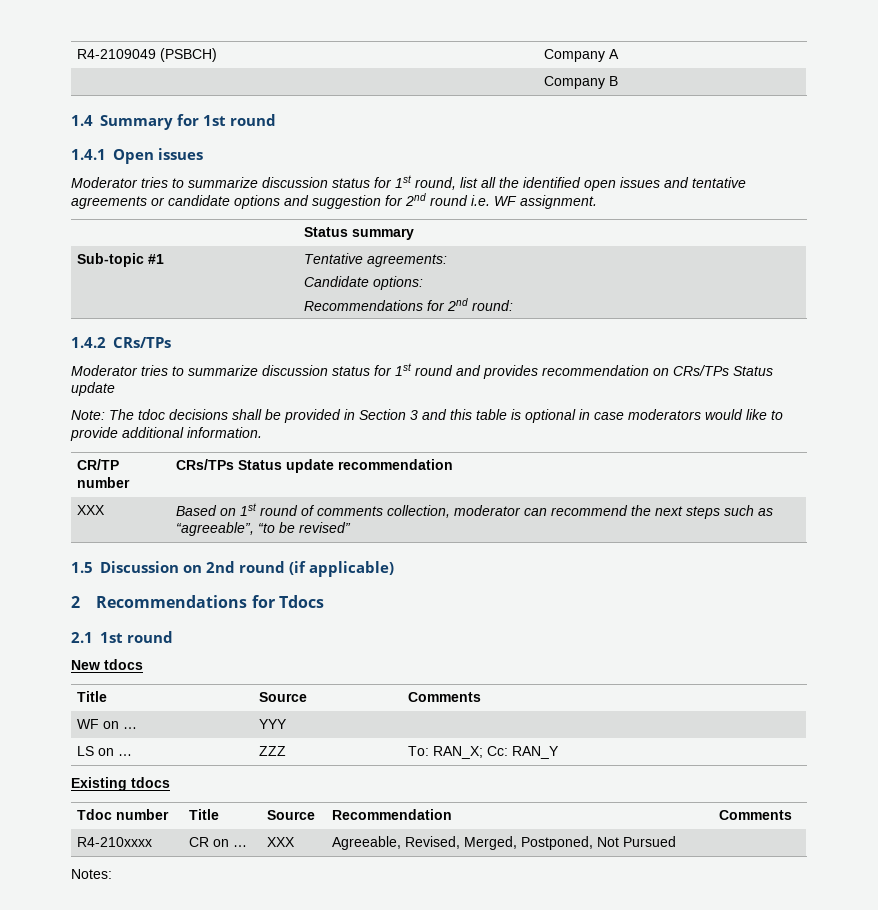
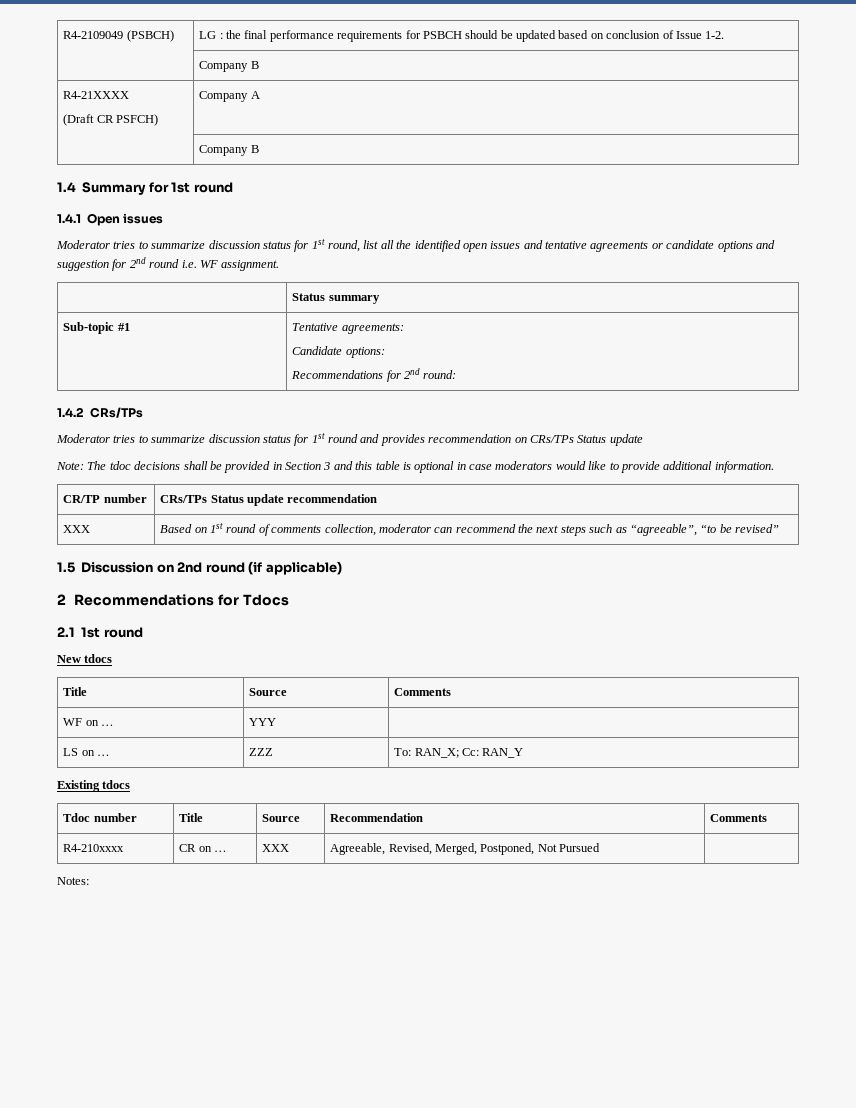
(217, 55) none -> [199,30,725,42] [199,61,259,72] [63,91,130,99] [63,114,159,126] | LG : the final performance requirements for PSBCH should be updated based on conclusion of Issue 1-2. // | Company B // R4-21XXXX // (Draft CR PSFCH)

